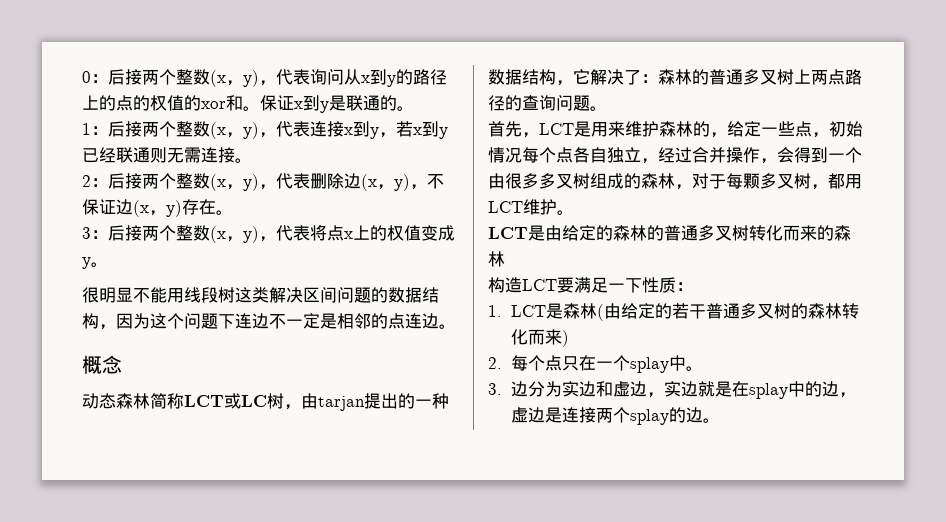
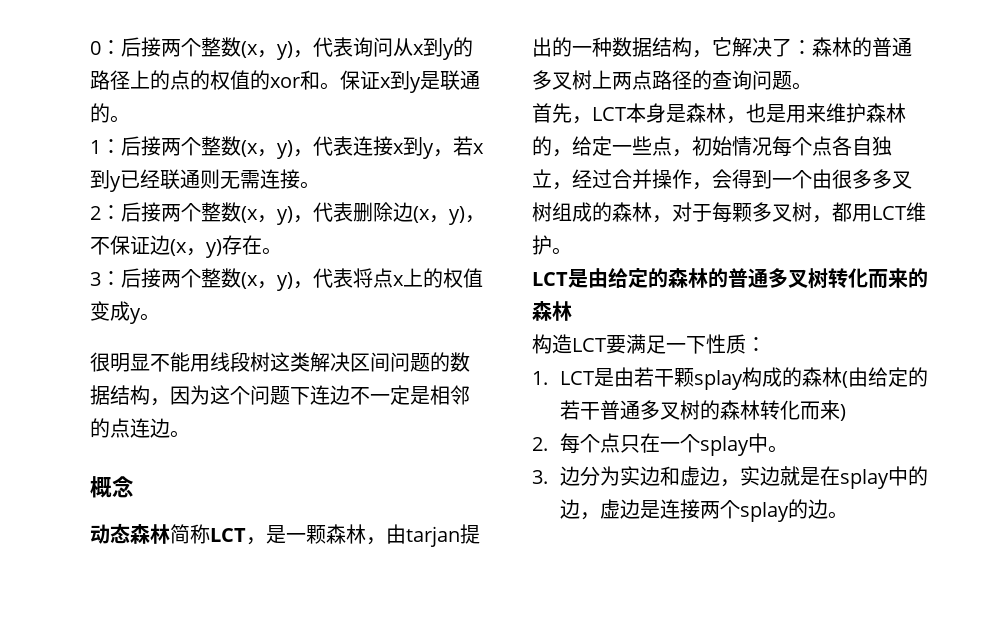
[224,393,284,409] 或LC树 -> [246,524,366,545] ，是一颗森林
(574, 129) none -> [626,103,766,124] 本身是森林，也
(563, 311) none -> [613,367,802,390] 由若干颗splay构成的

